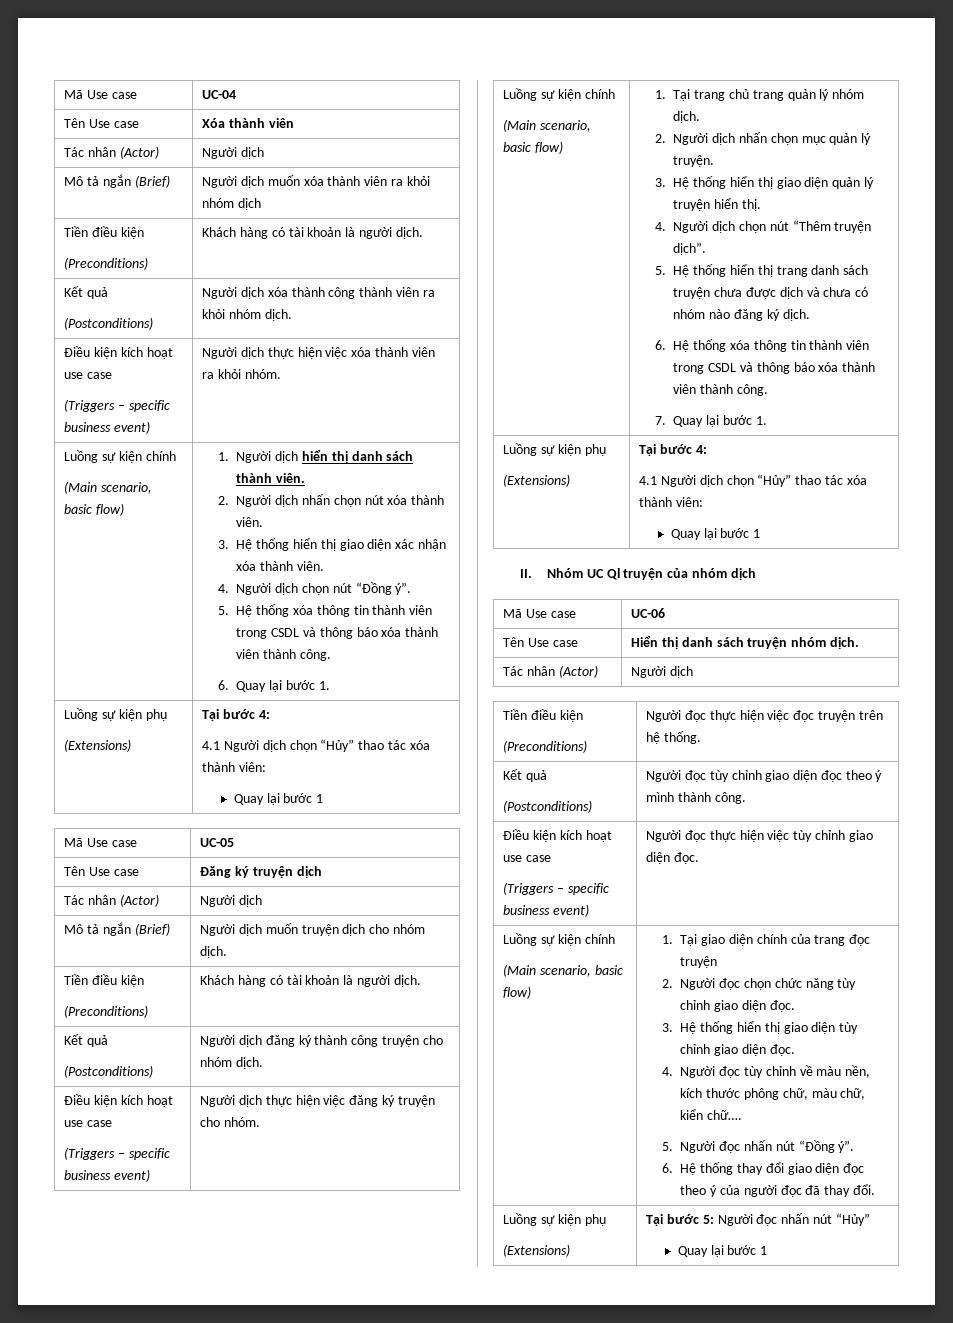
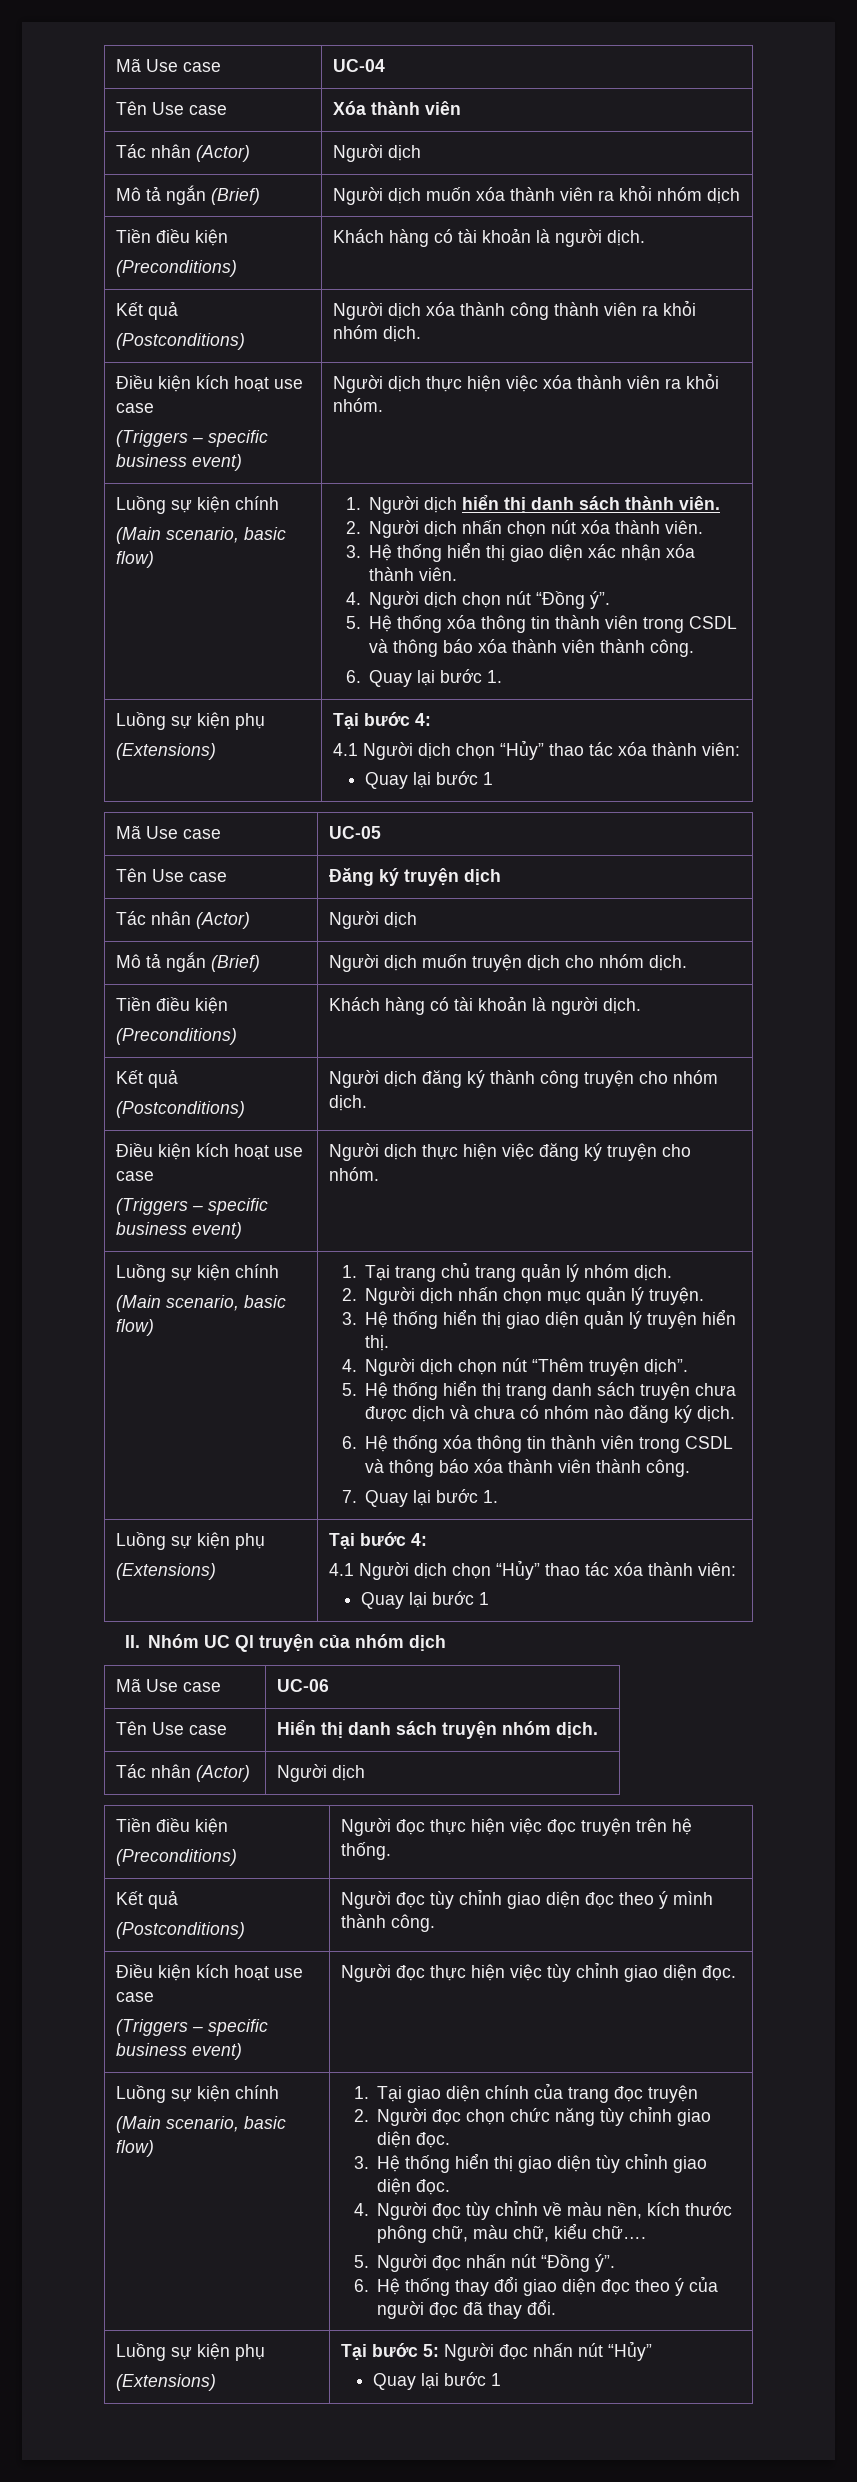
[680,1109,704,1120] kiển -> [554,2223,588,2239] kiểu

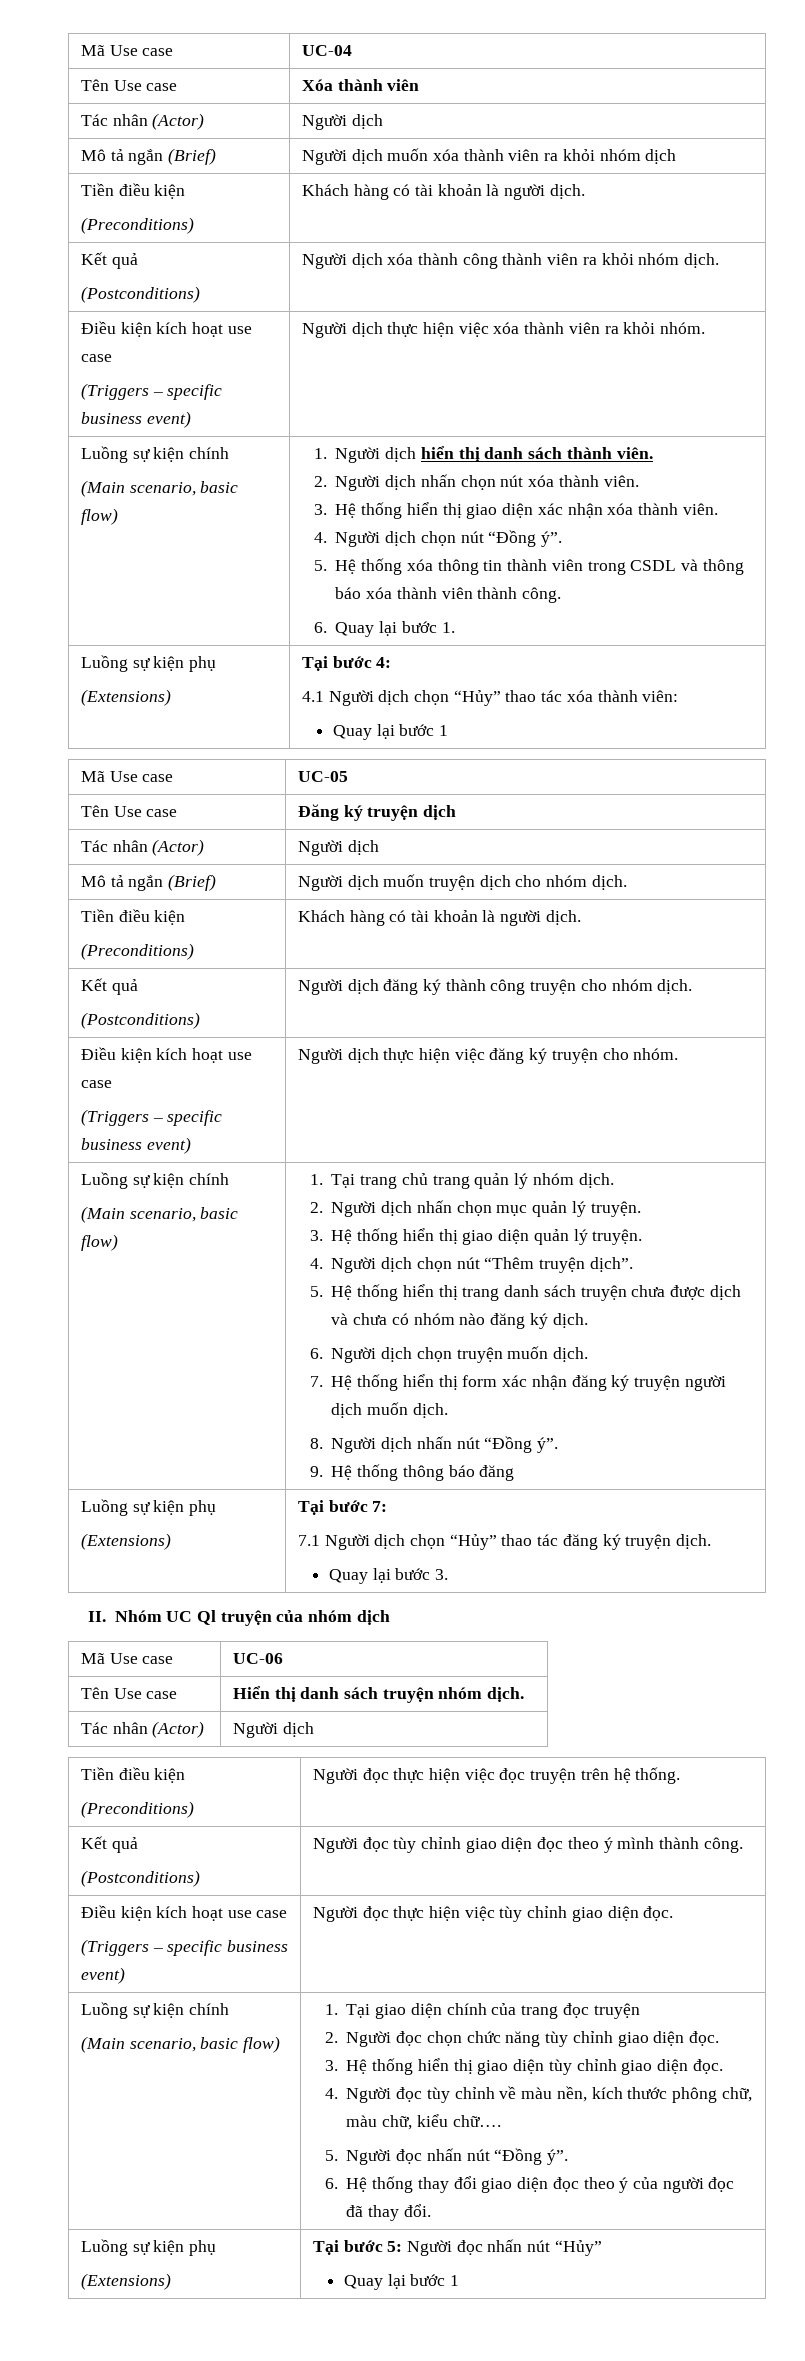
[647,1309,737,1329] [365,1335,390,1351] truyện hiển thị. -> [592,1229,643,1245] truyện.
[365,1435,734,1453] [365,1459,691,1477] [341,1489,499,1507] [116,1532,266,1550] [116,1563,217,1580] [329,1532,428,1549] [329,1560,737,1580] [360,1591,489,1609] Hệ thống xóa thông tin thành viên trong CSDL và thông báo xóa thành viên thành công. // 7. Quay lại bước 1. // Luồng sự kiện phụ // (Extensions) | Tại bước 4: // 4.1 Người dịch chọn “Hủy” thao tác xóa thành viên: // Quay lại bước 1 -> [331,1346,589,1363] [309,1374,726,1391] [331,1402,448,1418] [309,1436,559,1453] [309,1464,515,1481] [80,1499,216,1516] [80,1533,171,1550] [297,1500,388,1515] [297,1534,712,1550] [328,1568,449,1584] Người dịch chọn truyện muốn dịch. // 7. Hệ thống hiển thị form xác nhận đăng ký truyện người dịch muốn dịch. // 8. Người dịch nhấn nút “Đồng ý”. // 9. Hệ thống thông báo đăng // Luồng sự kiện phụ // (Extensions) | Tại bước 7: // 7.1 Người dịch chọn “Hủy” thao tác đăng ký truyện dịch. // Quay lại bước 3.

